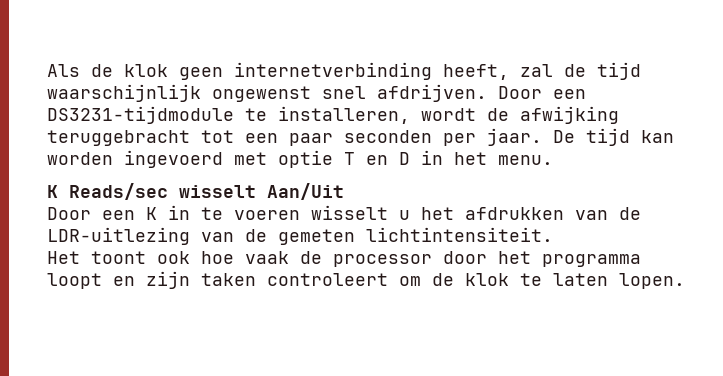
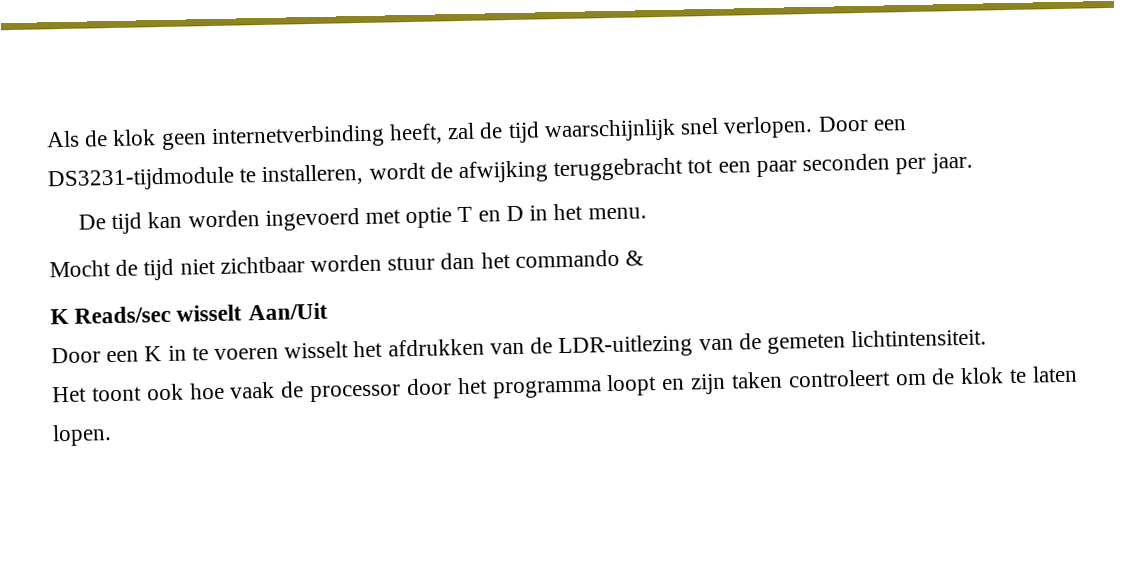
[212,84,487,102] ongewenst snel afdrijven. -> [680,115,814,139] snel verlopen.
(542, 137) none -> (973, 163) //
(553, 160) none -> [49,249,645,281] // Mocht de tijd niet zichtbaar worden stuur dan het commando &
[399,210,410,220] u -> (350, 350) none

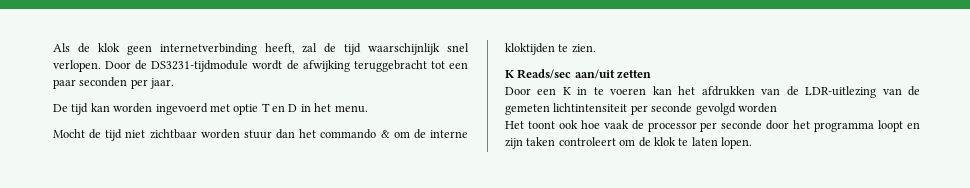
[872,119,907,131] [47,163,365,192] een DS3231-tijdmodule te installeren, -> [135,60,249,72] de DS3231-tijdmodule
(645, 258) none -> [393,129,468,139] [505,43,596,55] om de interne kloktijden te zien.
[176,302,328,322] wisselt Aan/Uit -> [574,69,652,79] aan/uit zetten
[284,341,350,359] wisselt -> [652,86,672,95] kan
[851,328,988,348] lichtintensiteit. -> [553,103,777,115] lichtintensiteit per seconde gevolgd worden
(402, 393) none -> [700,120,763,132] per seconde

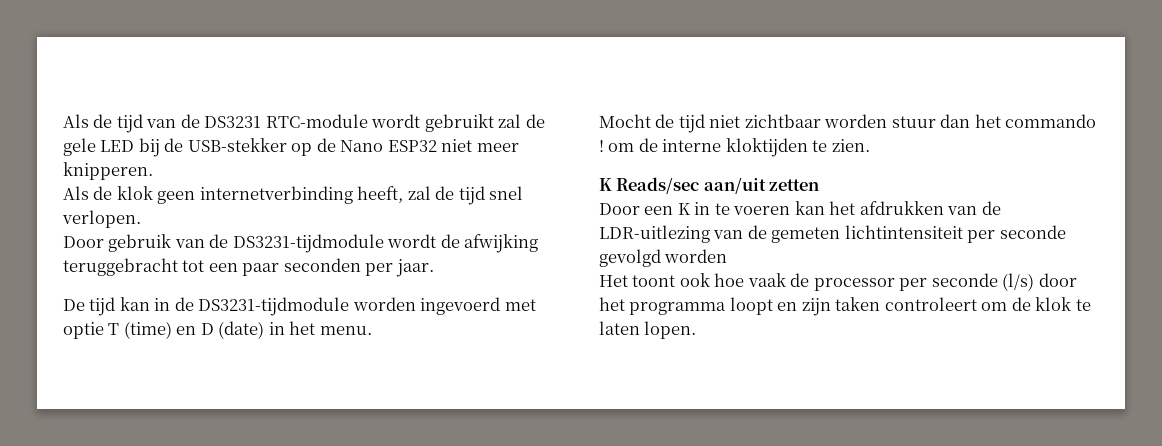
[53,43,90,53] Als de -> [63,114,545,133] [63,138,519,157] [63,162,153,180] [63,186,113,200] Als de tijd van de DS3231 RTC-module wordt gebruikt zal de gele LED bij de USB-stekker op de Nano ESP32 niet meer knipperen. // Als de
[368,43,441,55] waarschijnlijk -> (485, 195) none
[105,61,132,69] Door -> [63,234,205,252] // Door gebruik van
(110, 107) none -> [154,297,350,316] in de DS3231-tijdmodule
(270, 107) none -> [123,321,172,339] (time)
(298, 108) none -> [218,321,265,339] (date)
[380,130,390,138] & -> [599,140,604,152] !
(763, 125) none -> [1002,273,1035,291] (l/s)

